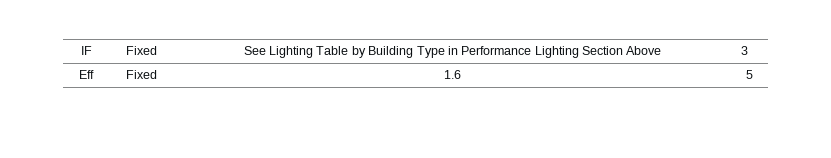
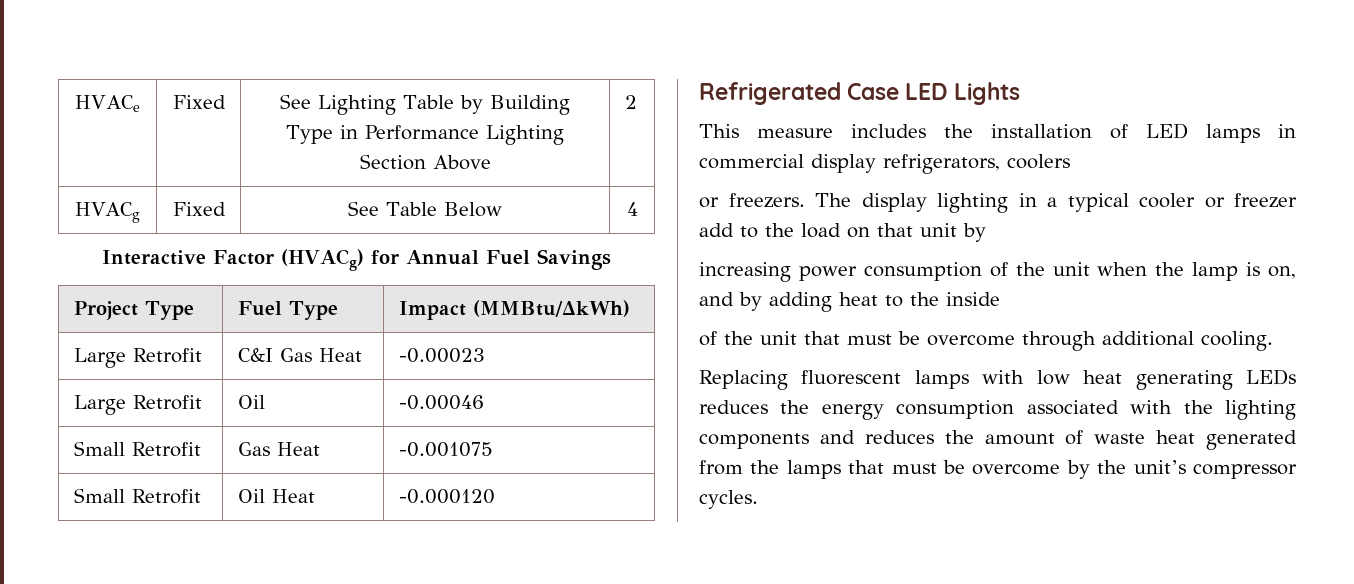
[80,46,92,55] IF -> [75,95,140,112] HVACe
[740,46,748,55] [79,70,94,79] [126,70,157,79] [444,70,461,79] [745,70,753,79] 3 // Eff | Fixed | 1.6 | 5 -> [624,95,637,109] [74,202,141,223] [172,202,226,216] [348,201,502,217] [626,202,638,216] [102,249,611,271] [73,301,194,320] [237,301,338,320] [398,300,630,320] [73,348,202,368] [237,347,362,362] [398,348,485,363] [73,395,202,415] [237,395,265,409] [398,395,484,410] [73,441,201,457] [237,442,320,456] [398,442,493,457] [73,488,201,504] [237,489,315,503] [398,489,495,504] [699,82,1020,105] [699,123,1296,143] [699,154,1070,174] [699,193,1297,213] [699,223,986,242] [699,262,1296,282] [699,292,1000,312] [699,331,1273,351] [699,369,1296,390] [699,400,1296,420] [699,430,1297,450] [699,460,1297,479] [699,490,758,509] 2 // HVACg | Fixed | See Table Below | 4 // Interactive Factor (HVACg) for Annual Fuel Savings // Project Type | Fuel Type | Impact (MMBtu/∆kWh) // Large Retrofit | C&I Gas Heat | -0.00023 // Large Retrofit | Oil | -0.00046 // Small Retrofit | Gas Heat | -0.001075 // Small Retrofit | Oil Heat | -0.000120 // Refrigerated Case LED Lights // This measure includes the installation of LED lamps in commercial display refrigerators, coolers // or freezers. The display lighting in a typical cooler or freezer add to the load on that unit by // increasing power consumption of the unit when the lamp is on, and by adding heat to the inside // of the unit that must be overcome through additional cooling. // Replacing fluorescent lamps with low heat generating LEDs reduces the energy consumption associated with the lighting components and reduces the amount of waste heat generated from the lamps that must be overcome by the unit’s compressor cycles.

